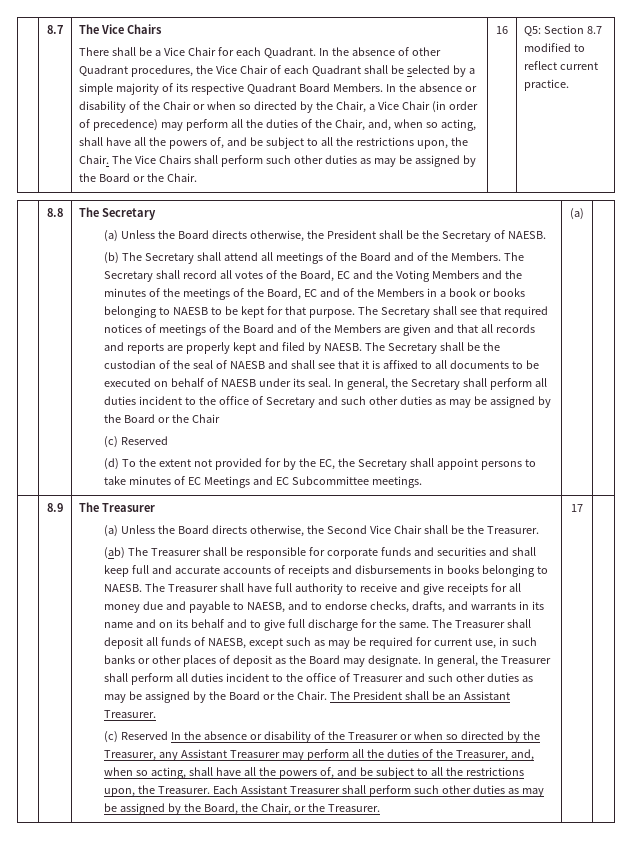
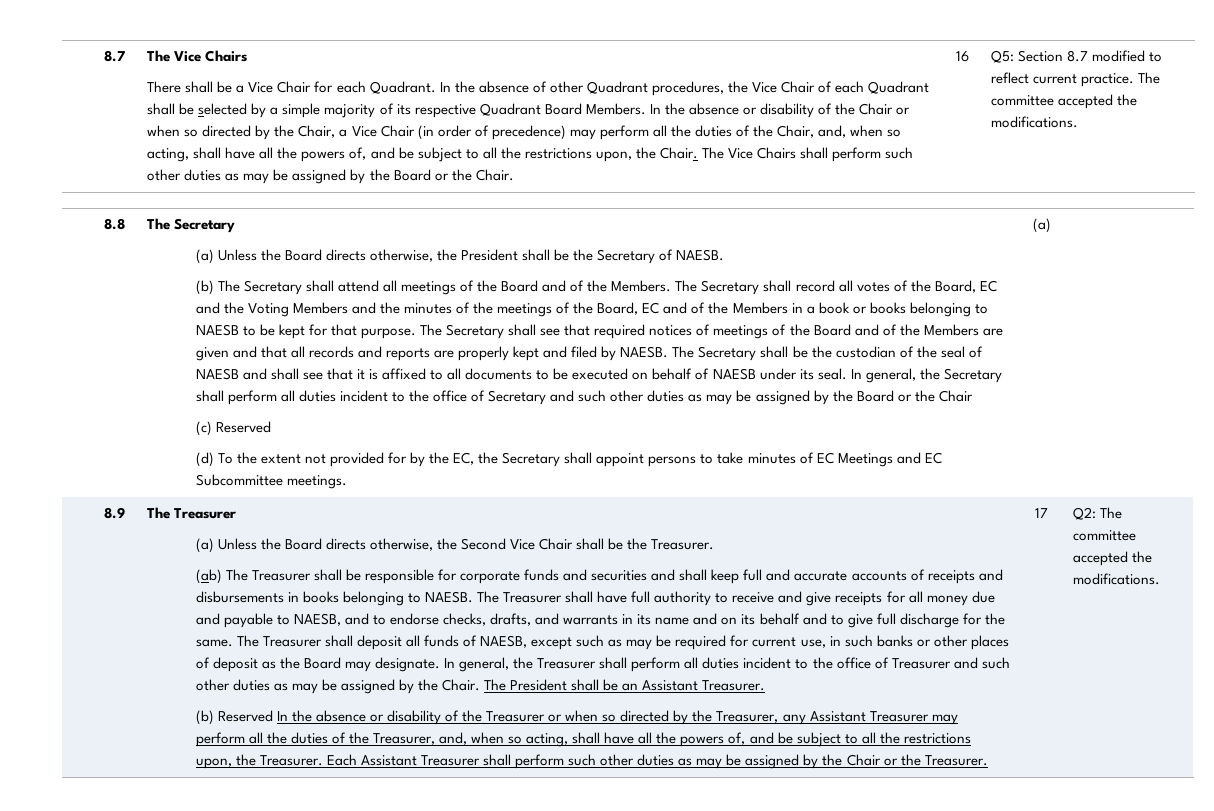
(570, 85) none -> [1138,72,1161,84] [991,94,1138,109] [991,116,1079,128] The committee accepted the modifications.
[229,691,294,700] Board or the -> (438, 685) none
[104,731,119,743] (c) -> [195,710,214,725] (b)
[204,803,291,815] Board, the Chair, -> [846,754,881,766] Chair
(583, 508) none -> [1073,507,1123,520] [1073,530,1137,541] [1073,551,1153,566] [1073,573,1161,585] Q2: The committee accepted the modifications.

